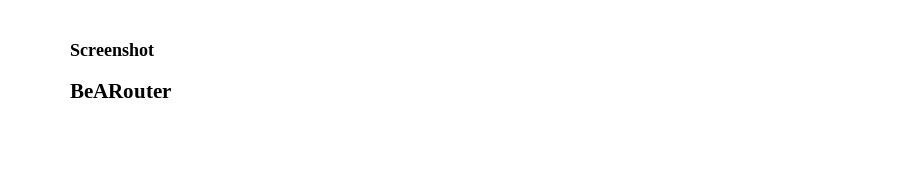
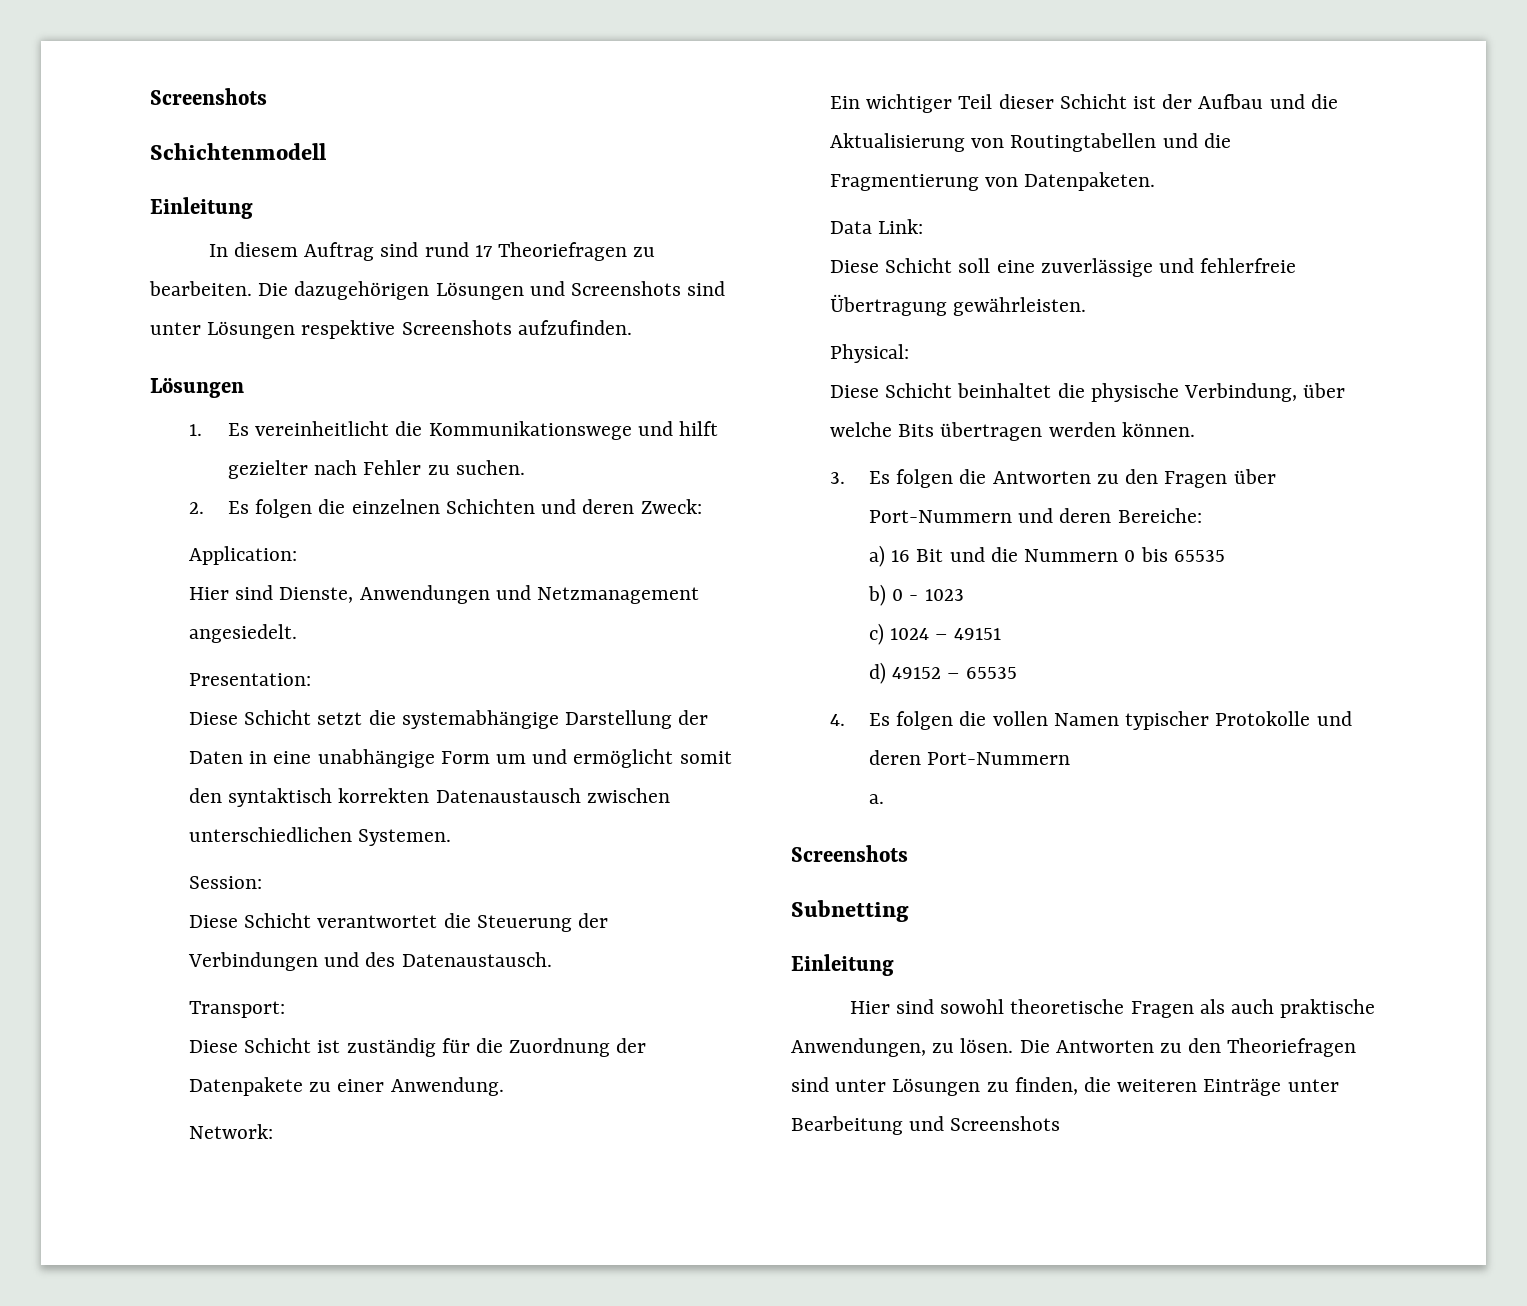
[70,43,154,56] [70,84,171,98] Screenshot // BeARouter -> [150,88,267,105] [150,143,326,160] [150,197,253,219] [208,242,656,261] [149,281,726,300] [150,320,632,339] [150,378,244,398] [189,421,719,440] [228,460,525,479] [189,499,702,518] [189,546,298,565] [189,585,700,604] [189,624,298,643] [189,673,312,686] [189,710,709,729] [189,749,732,768] [189,788,670,807] [189,827,452,846] [189,876,263,889] [189,913,609,932] [188,952,552,971] [189,1001,286,1018] [189,1038,647,1057] [189,1077,504,1096] [189,1124,274,1139] [830,94,1338,113] [830,133,1231,152] [830,172,1156,191] [830,219,924,234] [830,258,1297,277] [830,294,1087,316] [830,344,910,363] [830,383,1346,402] [830,422,1195,441] [830,469,1276,488] [869,508,1202,523] [869,545,1225,567] [868,584,964,606] [869,623,1001,645] [869,662,1017,684] [830,711,1352,730] [869,750,1071,765] [869,794,885,804] [791,845,908,862] [791,900,909,922] [791,954,894,976] [849,999,1376,1018] [791,1038,1357,1057] [791,1077,1339,1096] [791,1116,1061,1135] Screenshots // Schichtenmodell // Einleitung // In diesem Auftrag sind rund 17 Theoriefragen zu bearbeiten. Die dazugehörigen Lösungen und Screenshots sind unter Lösungen respektive Screenshots aufzufinden. // Lösungen // 1. Es vereinheitlicht die Kommunikationswege und hilft gezielter nach Fehler zu suchen. // 2. Es folgen die einzelnen Schichten und deren Zweck: // Application: // Hier sind Dienste, Anwendungen und Netzmanagement angesiedelt. // Presentation: // Diese Schicht setzt die systemabhängige Darstellung der Daten in eine unabhängige Form um und ermöglicht somit den syntaktisch korrekten Datenaustausch zwischen unterschiedlichen Systemen. // Session: // Diese Schicht verantwortet die Steuerung der Verbindungen und des Datenaustausch. // Transport: // Diese Schicht ist zuständig für die Zuordnung der Datenpakete zu einer Anwendung. // Network: // Ein wichtiger Teil dieser Schicht ist der Aufbau und die Aktualisierung von Routingtabellen und die Fragmentierung von Datenpaketen. // Data Link: // Diese Schicht soll eine zuverlässige und fehlerfreie Übertragung gewährleisten. // Physical: // Diese Schicht beinhaltet die physische Verbindung, über welche Bits übertragen werden können. // 3. Es folgen die Antworten zu den Fragen über Port-Nummern und deren Bereiche: // a) 16 Bit und die Nummern 0 bis 65535 // b) 0 - 1023 // c) 1024 – 49151 // d) 49152 – 65535 // 4. Es folgen die vollen Namen typischer Protokolle und deren Port-Nummern // a. // Screenshots // Subnetting // Einleitung // Hier sind sowohl theoretische Fragen als auch praktische Anwendungen, zu lösen. Die Antworten zu den Theoriefragen sind unter Lösungen zu finden, die weiteren Einträge unter Bearbeitung und Screenshots

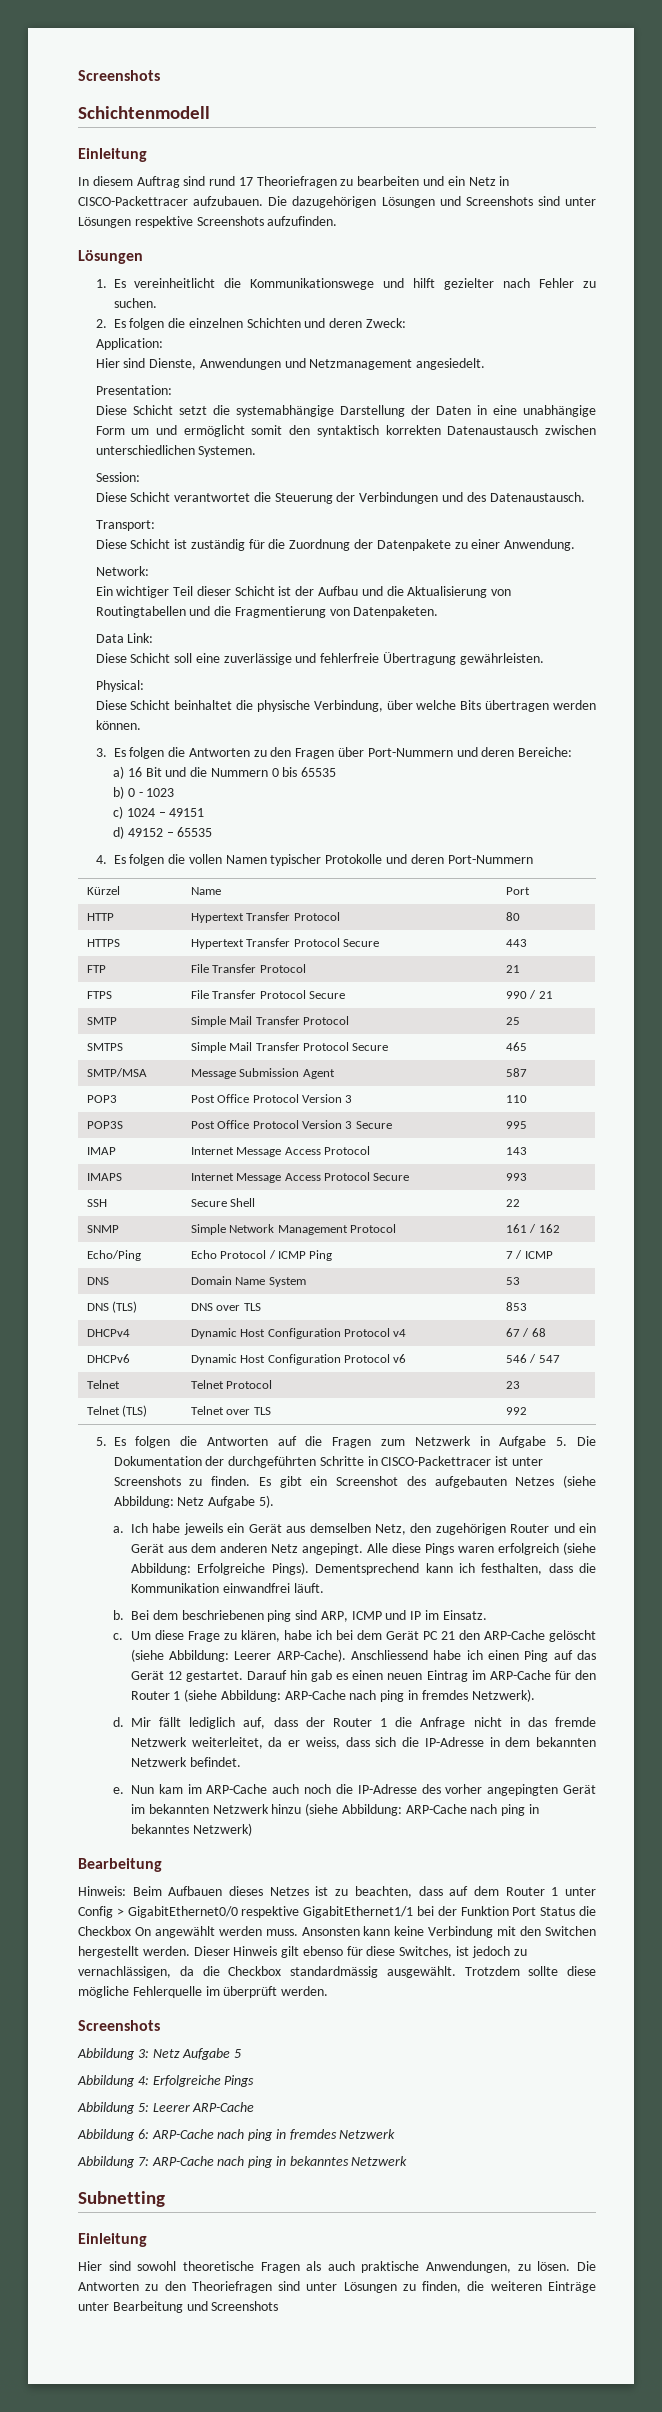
[149,281,252,296] bearbeiten. -> [357,176,510,186] [78,196,264,206] bearbeiten und ein Netz in CISCO-Packettracer aufzubauen.
[869,794,885,804] [791,845,908,862] // a. // Screenshots -> [86,886,120,895] [190,887,221,895] [505,887,530,895] [86,913,114,921] [190,912,340,923] [505,912,520,921] [86,939,120,947] [190,938,380,949] [505,939,527,947] [86,965,106,973] [190,964,306,973] [505,965,520,973] [86,991,112,999] [190,990,346,999] [505,990,553,999] [86,1017,117,1025] [190,1016,350,1027] [505,1017,520,1025] [86,1043,123,1051] [190,1042,389,1053] [505,1042,527,1051] [86,1068,147,1077] [190,1068,335,1079] [505,1068,527,1077] [86,1095,117,1103] [190,1094,353,1103] [505,1095,527,1103] [86,1121,123,1129] [190,1120,392,1129] [505,1121,527,1129] [86,1147,116,1155] [190,1146,371,1157] [505,1147,527,1155] [86,1173,122,1181] [190,1172,410,1183] [505,1173,527,1181] [86,1199,107,1207] [190,1198,256,1207] [505,1199,520,1207] [86,1225,119,1233] [190,1224,397,1235] [505,1224,560,1233] [86,1250,141,1261] [190,1250,333,1261] [505,1250,553,1259] [86,1277,109,1285] [190,1276,306,1287] [505,1277,520,1285] [86,1301,138,1313] [190,1303,261,1311] [505,1302,527,1311] [86,1329,130,1337] [190,1328,407,1339] [505,1328,546,1337] [86,1354,130,1363] [190,1354,407,1365] [505,1354,560,1363] [86,1380,120,1389] [190,1380,273,1389] [505,1381,520,1389] [86,1405,148,1417] [190,1406,271,1415] [505,1407,527,1415] [95,1436,597,1448] [113,1456,543,1468] [113,1475,596,1488] [113,1495,274,1508] [113,1523,596,1535] [131,1542,596,1555] [131,1562,596,1575] [131,1583,324,1593] [113,1610,487,1622] [113,1630,596,1642] [130,1649,597,1662] [130,1670,596,1682] [130,1689,535,1702] [113,1717,596,1729] [131,1737,596,1749] [131,1757,241,1767] [113,1784,596,1796] [131,1803,540,1816] [131,1823,252,1836] [78,1858,162,1872] [78,1886,596,1898] [78,1906,597,1918] [78,1926,596,1938] [78,1946,527,1958] [78,1966,596,1978] [78,1986,329,1998] [78,2020,160,2031] [77,2048,242,2060] [77,2075,255,2087] [77,2102,255,2114] [77,2129,396,2141] [77,2156,408,2168] // Kürzel | Name | Port // HTTP | Hypertext Transfer Protocol | 80 // HTTPS | Hypertext Transfer Protocol Secure | 443 // FTP | File Transfer Protocol | 21 // FTPS | File Transfer Protocol Secure | 990 / 21 // SMTP | Simple Mail Transfer Protocol | 25 // SMTPS | Simple Mail Transfer Protocol Secure | 465 // SMTP/MSA | Message Submission Agent | 587 // POP3 | Post Office Protocol Version 3 | 110 // POP3S | Post Office Protocol Version 3 Secure | 995 // IMAP | Internet Message Access Protocol | 143 // IMAPS | Internet Message Access Protocol Secure | 993 // SSH | Secure Shell | 22 // SNMP | Simple Network Management Protocol | 161 / 162 // Echo/Ping | Echo Protocol / ICMP Ping | 7 / ICMP // DNS | Domain Name System | 53 // DNS (TLS) | DNS over TLS | 853 // DHCPv4 | Dynamic Host Configuration Protocol v4 | 67 / 68 // DHCPv6 | Dynamic Host Configuration Protocol v6 | 546 / 547 // Telnet | Telnet Protocol | 23 // Telnet (TLS) | Telnet over TLS | 992 // 5. Es folgen die Antworten auf die Fragen zum Netzwerk in Aufgabe 5. Die Dokumentation der durchgeführten Schritte in CISCO-Packettracer ist unter Screenshots zu finden. Es gibt ein Screenshot des aufgebauten Netzes (siehe Abbildung: Netz Aufgabe 5). // a. Ich habe jeweils ein Gerät aus demselben Netz, den zugehörigen Router und ein Gerät aus dem anderen Netz angepingt. Alle diese Pings waren erfolgreich (siehe Abbildung: Erfolgreiche Pings). Dementsprechend kann ich festhalten, dass die Kommunikation einwandfrei läuft. // b. Bei dem beschriebenen ping sind ARP, ICMP und IP im Einsatz. // c. Um diese Frage zu klären, habe ich bei dem Gerät PC 21 den ARP-Cache gelöscht (siehe Abbildung: Leerer ARP-Cache). Anschliessend habe ich einen Ping auf das Gerät 12 gestartet. Darauf hin gab es einen neuen Eintrag im ARP-Cache für den Router 1 (siehe Abbildung: ARP-Cache nach ping in fremdes Netzwerk). // d. Mir fällt lediglich auf, dass der Router 1 die Anfrage nicht in das fremde Netzwerk weiterleitet, da er weiss, dass sich die IP-Adresse in dem bekannten Netzwerk befindet. // e. Nun kam im ARP-Cache auch noch die IP-Adresse des vorher angepingten Gerät im bekannten Netzwerk hinzu (siehe Abbildung: ARP-Cache nach ping in bekanntes Netzwerk) // Bearbeitung // Hinweis: Beim Aufbauen dieses Netzes ist zu beachten, dass auf dem Router 1 unter Config > GigabitEthernet0/0 respektive GigabitEthernet1/1 bei der Funktion Port Status die Checkbox On angewählt werden muss. Ansonsten kann keine Verbindung mit den Switchen hergestellt werden. Dieser Hinweis gilt ebenso für diese Switches, ist jedoch zu vernachlässigen, da die Checkbox standardmässig ausgewählt. Trotzdem sollte diese mögliche Fehlerquelle im überprüft werden. // Screenshots // Abbildung 3: Netz Aufgabe 5 // Abbildung 4: Erfolgreiche Pings // Abbildung 5: Leerer ARP-Cache // Abbildung 6: ARP-Cache nach ping in fremdes Netzwerk // Abbildung 7: ARP-Cache nach ping in bekanntes Netzwerk

